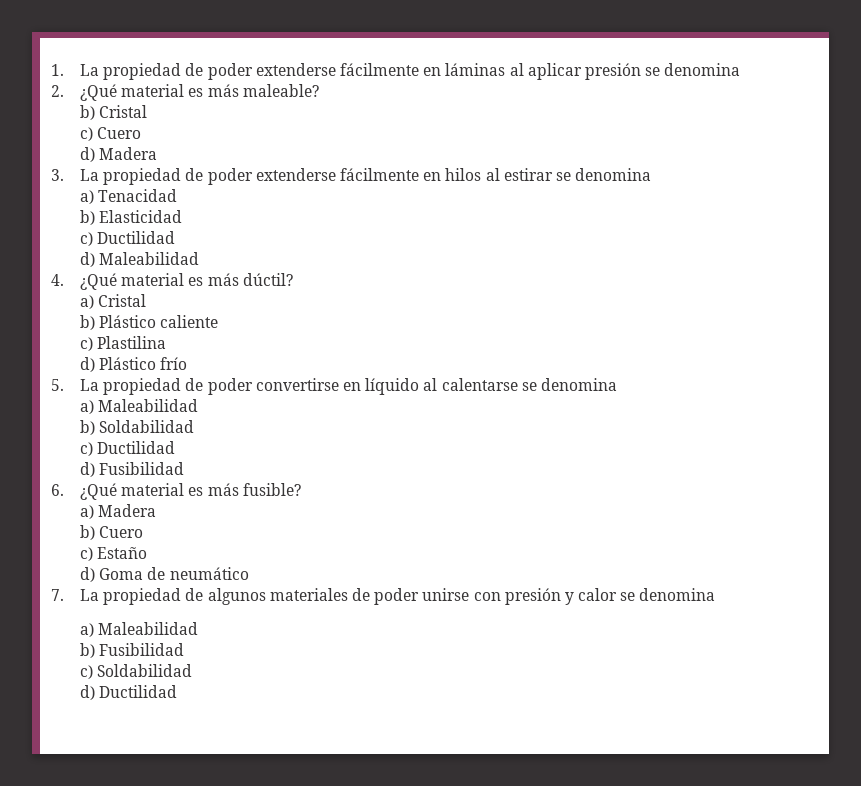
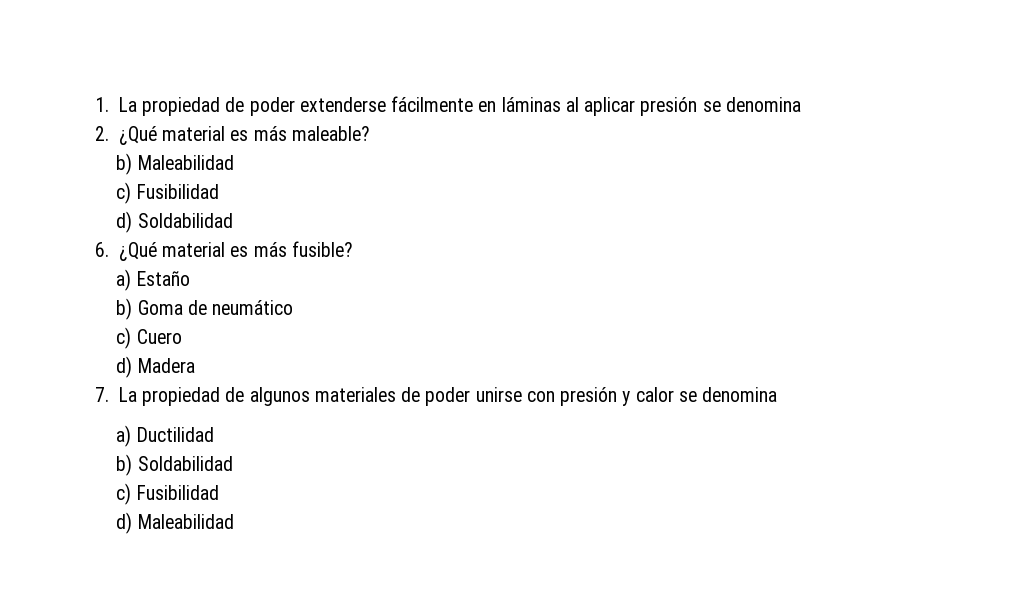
[99,105,148,118] [80,127,142,141] [80,147,158,162] [51,168,652,185] [80,189,178,204] [80,210,183,225] [80,231,176,246] [80,252,200,267] [51,273,293,290] [80,294,147,309] [80,315,219,330] [80,336,167,351] [80,357,188,372] [51,378,617,395] [80,399,199,414] [80,420,195,435] [80,441,176,456] [80,462,185,477] Cristal // c) Cuero // d) Madera // 3. La propiedad de poder extenderse fácilmente en hilos al estirar se denomina // a) Tenacidad // b) Elasticidad // c) Ductilidad // d) Maleabilidad // 4. ¿Qué material es más dúctil? // a) Cristal // b) Plástico caliente // c) Plastilina // d) Plástico frío // 5. La propiedad de poder convertirse en líquido al calentarse se denomina // a) Maleabilidad // b) Soldabilidad // c) Ductilidad // d) Fusibilidad -> [137,155,234,170] [116,182,219,204] [116,211,233,233] Maleabilidad // c) Fusibilidad // d) Soldabilidad
[98,504,157,517] [80,525,144,540] [80,547,148,561] [80,567,96,582] Madera // b) Cuero // c) Estaño // d) -> [136,271,190,286] [116,298,133,320] Estaño // b)
(249, 573) none -> [116,327,182,349] [116,356,195,378] // c) Cuero // d) Madera
[98,622,199,635] [80,643,185,658] [80,664,193,679] [80,685,178,700] Maleabilidad // b) Fusibilidad // c) Soldabilidad // d) Ductilidad -> [136,427,214,442] [116,454,233,476] [116,483,219,505] [116,512,234,534] Ductilidad // b) Soldabilidad // c) Fusibilidad // d) Maleabilidad

